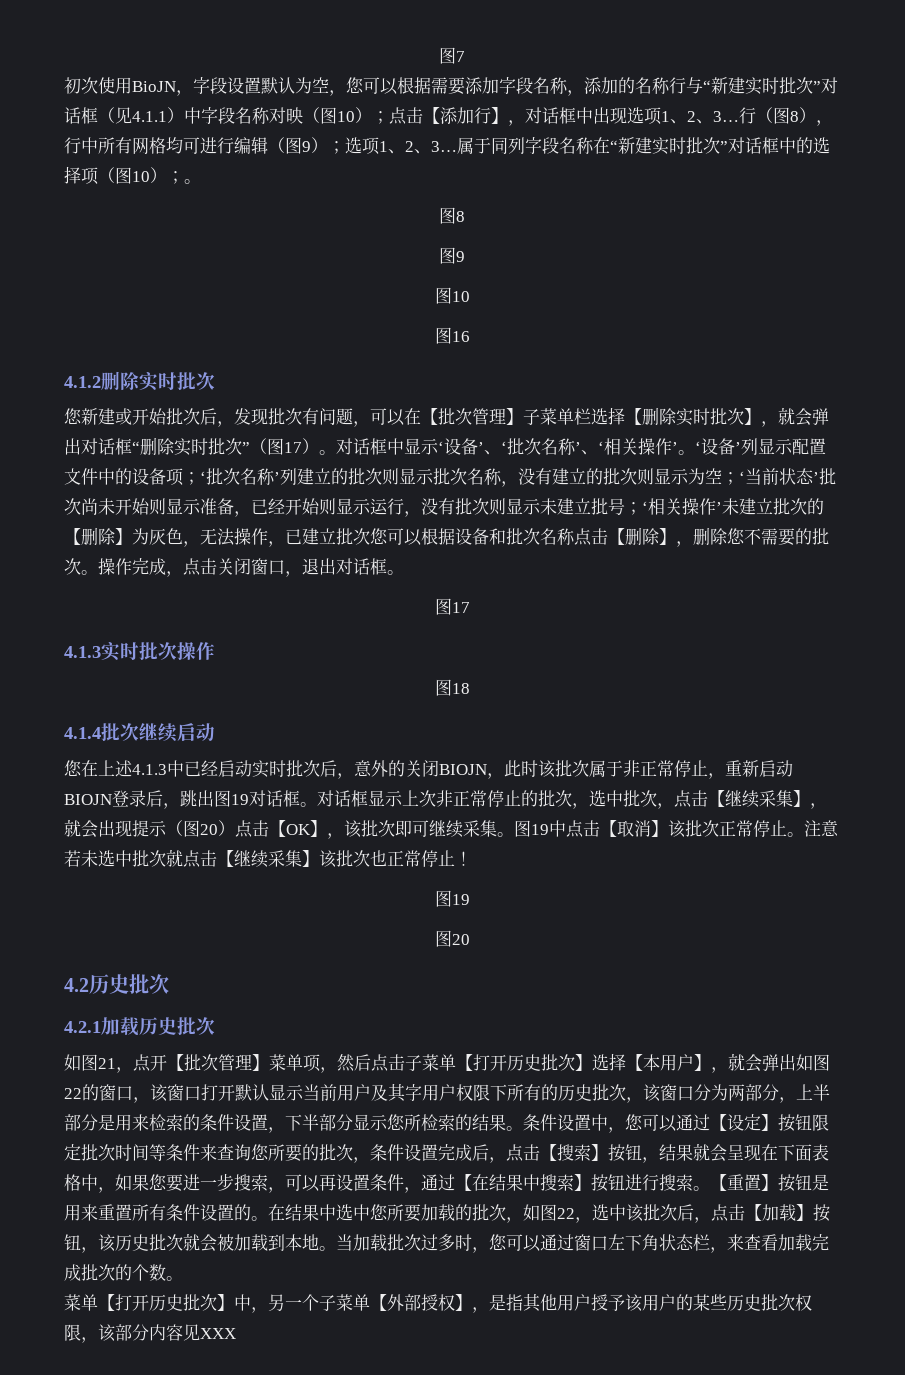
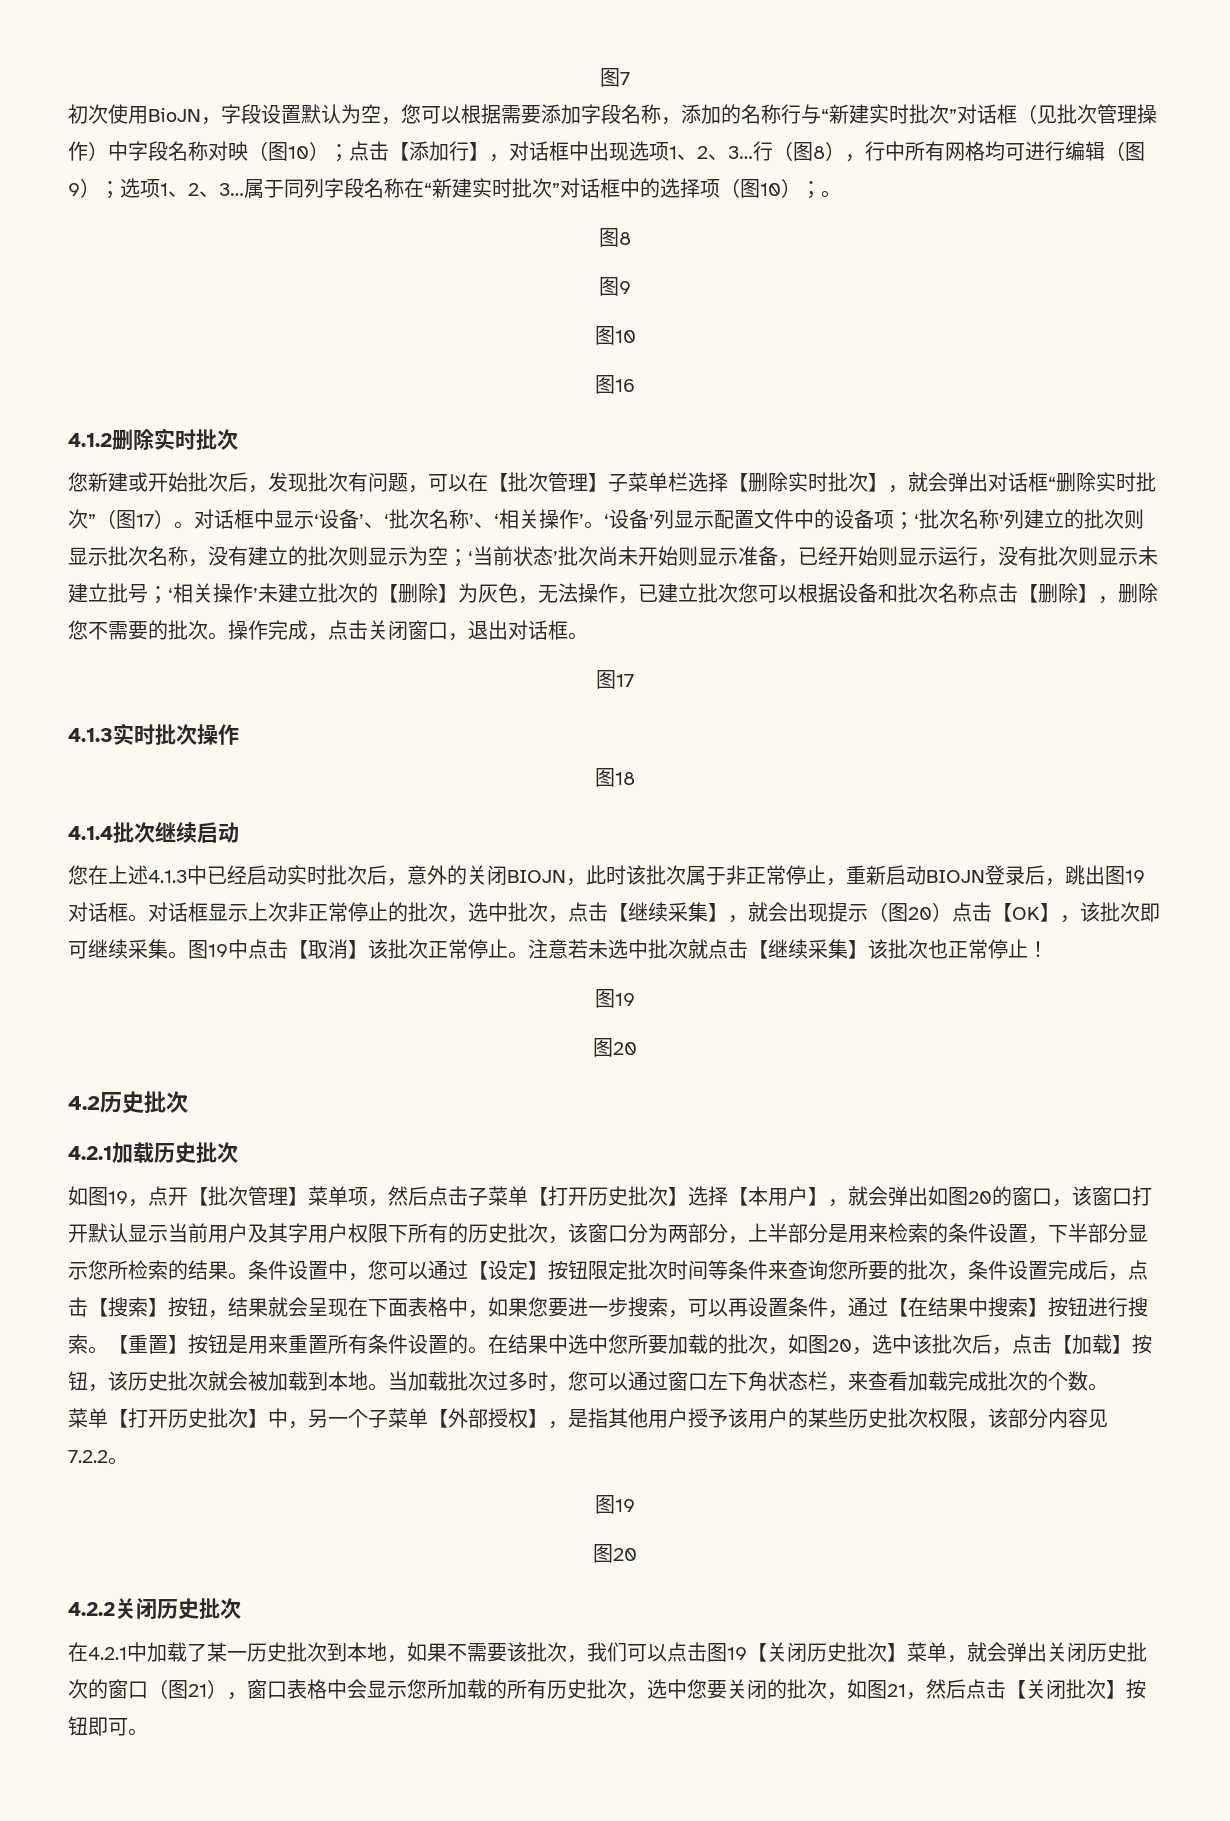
[132,111,167,122] 4.1.1 -> [1057,104,1157,124] [68,141,88,161] 批次管理操作
[98,1058,116,1069] 21 -> [108,1191,128,1204] 19
[64,1088,82,1099] 22 -> [968,1191,992,1204] 20
[557,1208,575,1219] 22 -> [828,1339,852,1352] 20
[200,1328,236,1339] XXX -> [68,1450,128,1465] [595,1495,635,1514] [593,1544,637,1563] [68,1598,241,1620] [68,1642,1147,1663] [68,1679,1146,1700] [68,1716,148,1736] 7.2.2。 // 图19 // 图20 // 4.2.2关闭历史批次 // 在4.2.1中加载了某一历史批次到本地，如果不需要该批次，我们可以点击图19【关闭历史批次】菜单，就会弹出关闭历史批次的窗口（图21），窗口表格中会显示您所加载的所有历史批次，选中您要关闭的批次，如图21，然后点击【关闭批次】按钮即可。

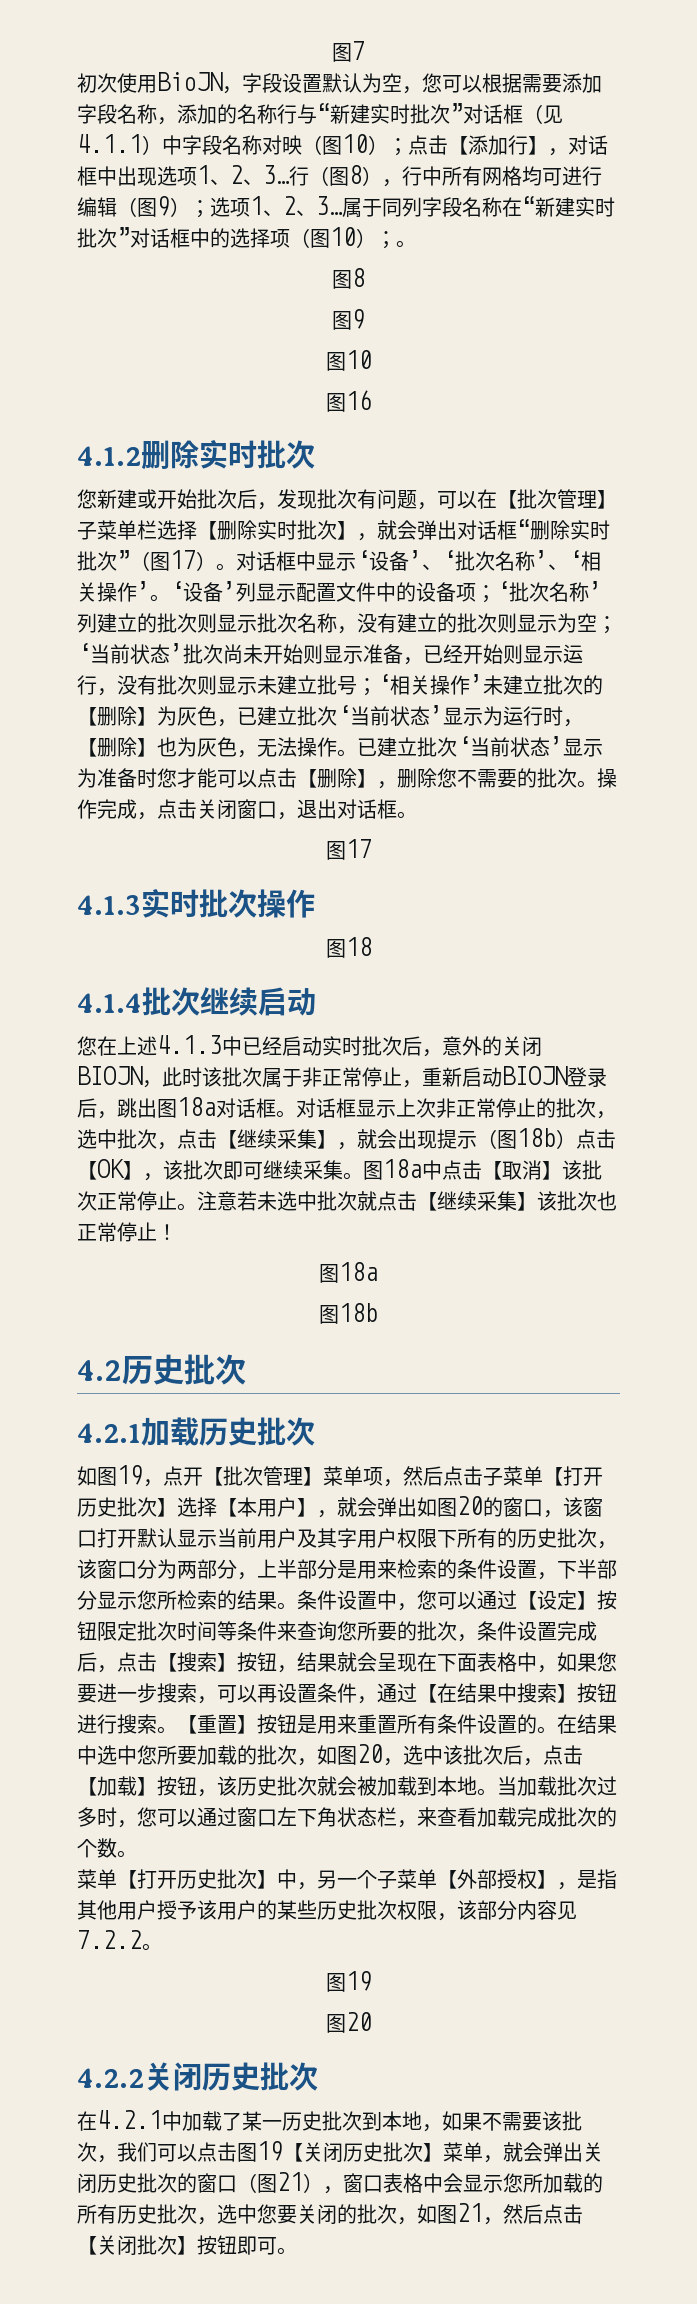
[1057,104,1157,124] [68,141,88,161] 批次管理操作 -> [77,134,142,153] 4.1.1
[538,583,978,604] 无法操作，已建立批次您可以根据设备和批次名称 -> [237,705,583,727] [77,736,603,758] [77,768,257,788] 已建立批次‘当前状态’显示为运行时，【删除】也为灰色，无法操作。已建立批次‘当前状态’显示为准备时您才能可以
[1125,870,1145,883] 19 -> [177,1097,216,1116] 18a
[908,907,932,920] 20 -> [517,1128,556,1147] 18b
[208,944,228,957] 19 -> [383,1159,422,1178] 18a
[615,993,635,1006] [593,1038,637,1057] 19 // 图20 -> [339,1262,378,1281] [319,1303,378,1324] 18a // 图18b

